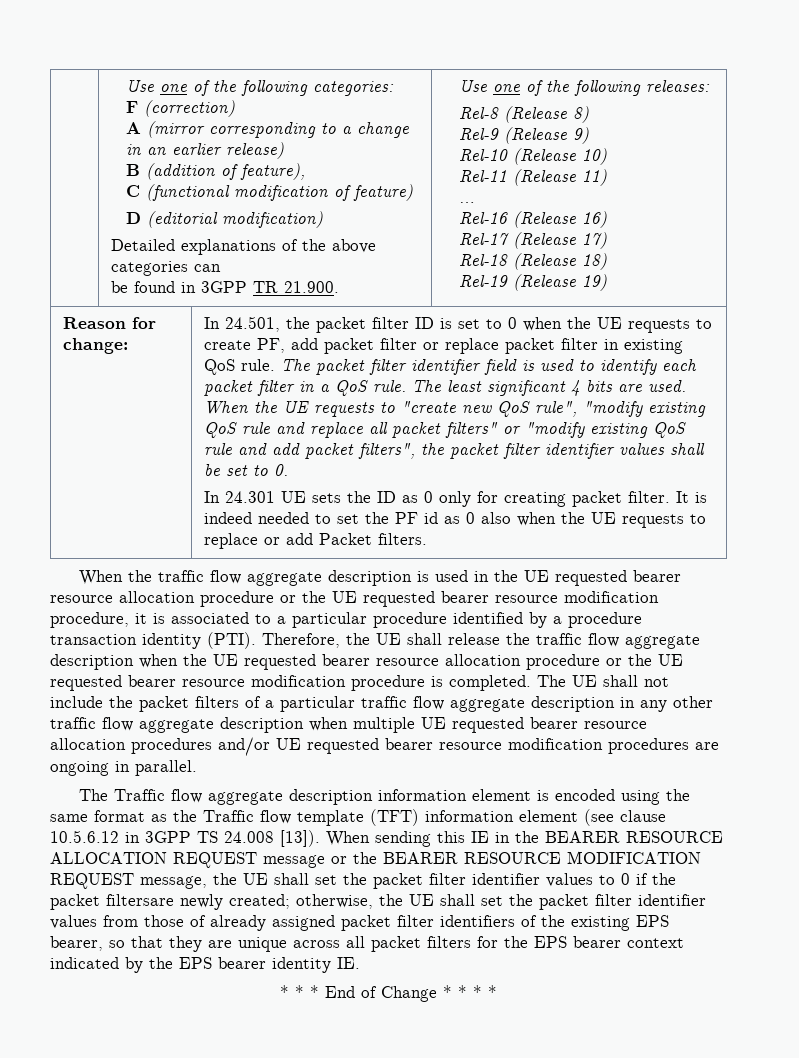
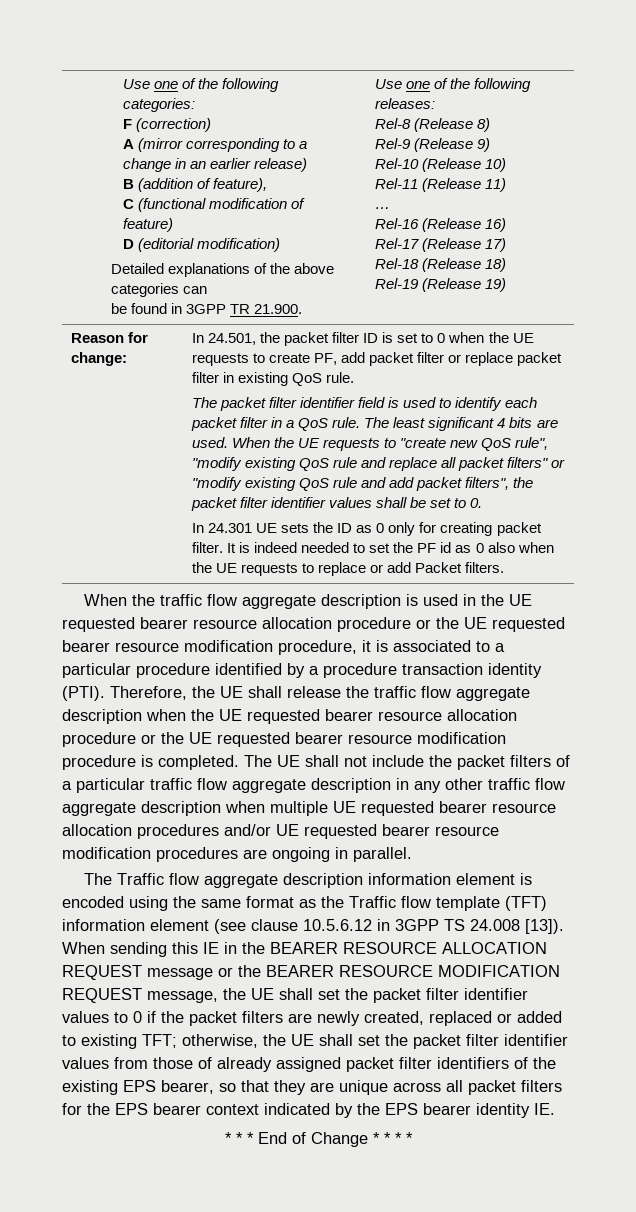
(275, 365) none -> (355, 377) //
[106,894,290,910] filtersare newly created; -> [242,1011,562,1026] [62,1034,177,1049] filters are newly created, replaced or added to existing TFT;

